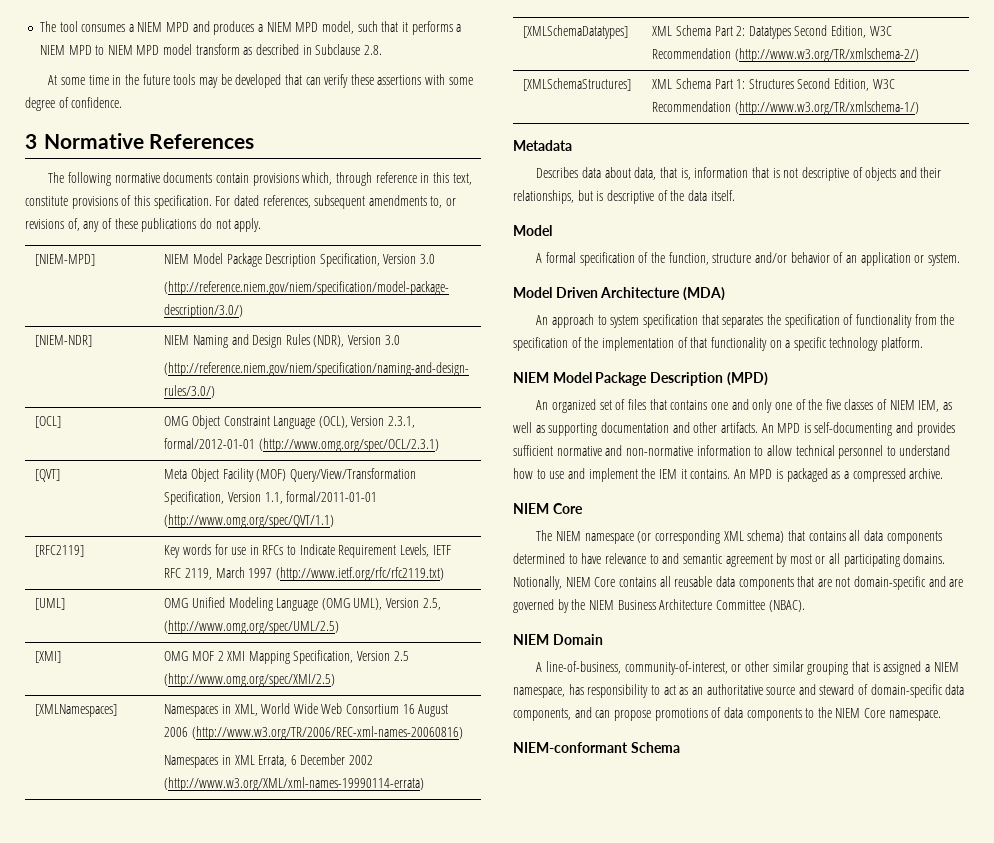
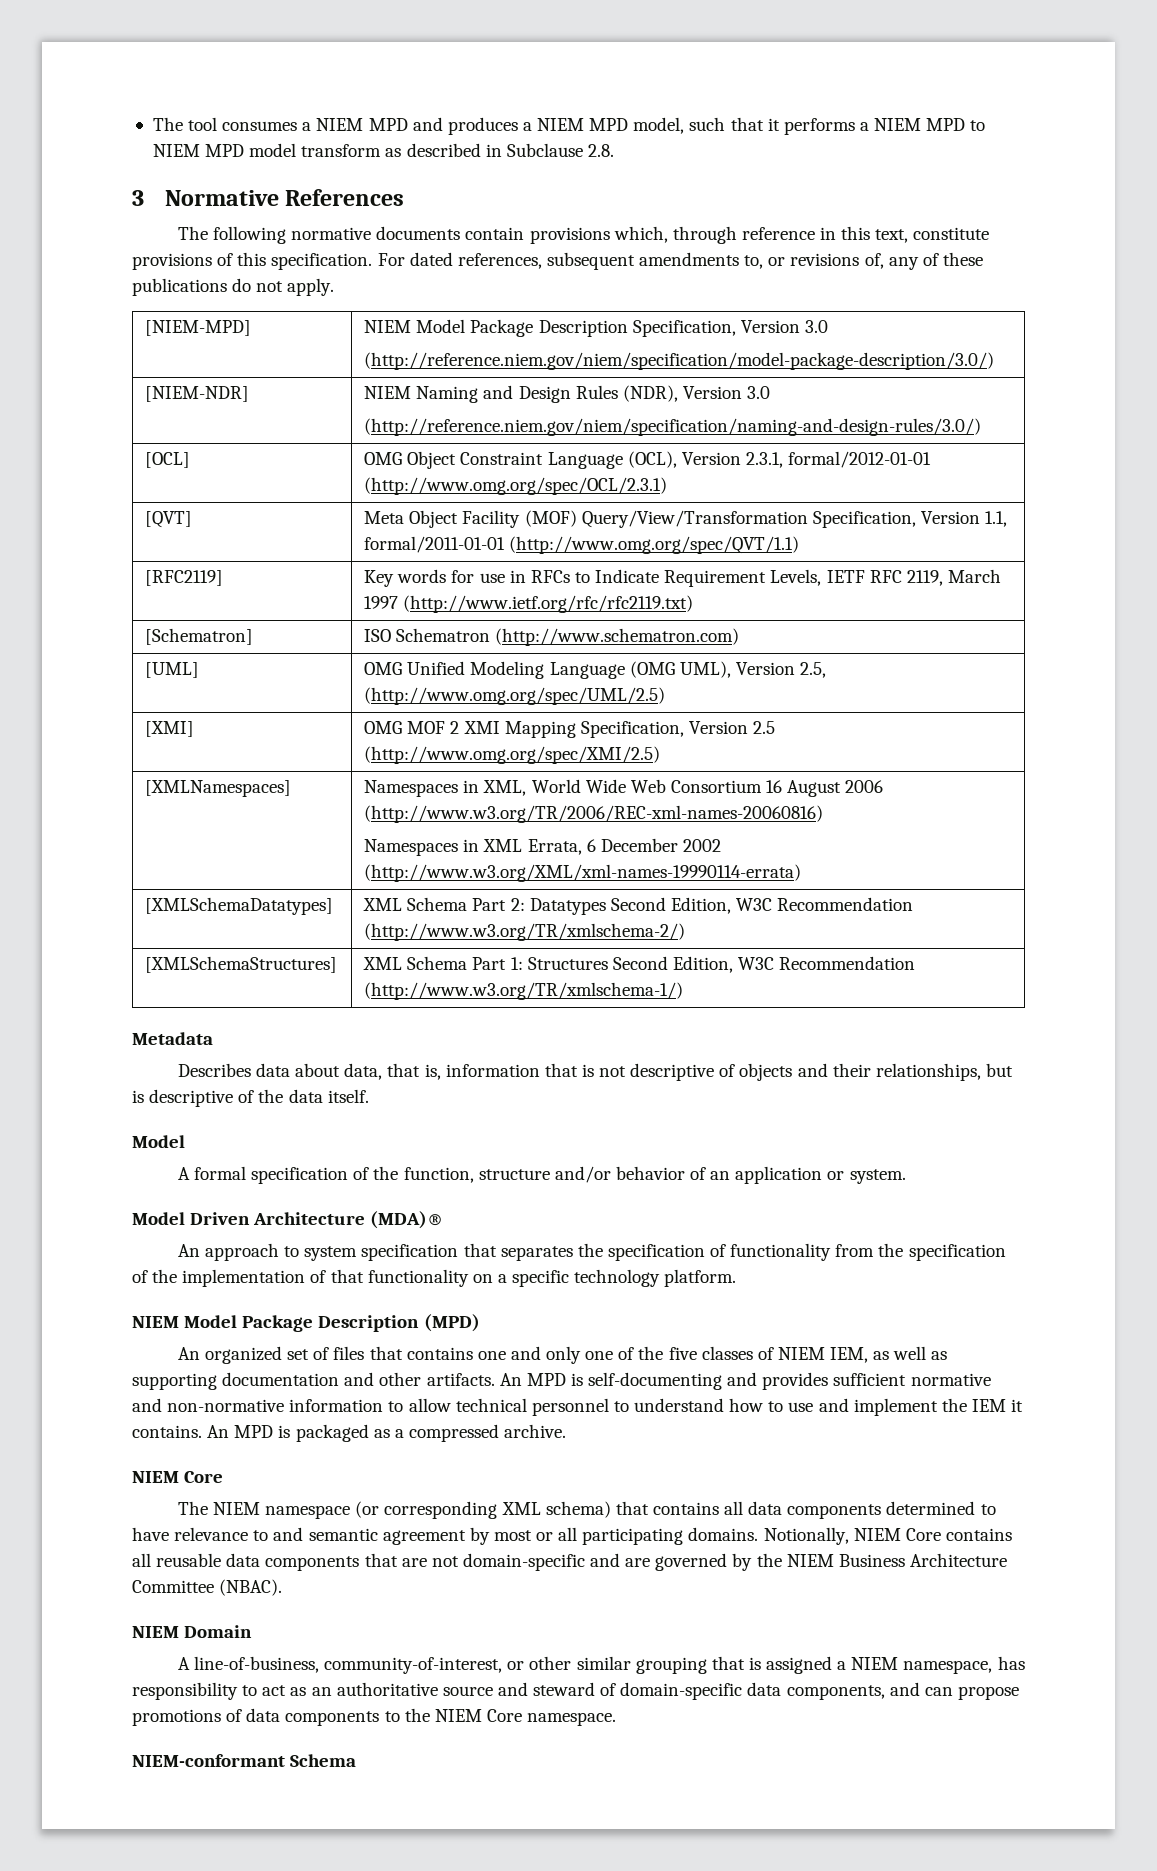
[48,74,473,88] [25,97,123,111] // At some time in the future tools may be developed that can verify these assertions with some degree of confidence. -> (614, 150) none
(444, 574) none -> [145,628,254,645] [364,628,740,646] // [Schematron] | ISO Schematron (http://www.schematron.com)
[682,287,725,301] (MDA) -> [370,1211,444,1229] (MDA)®

